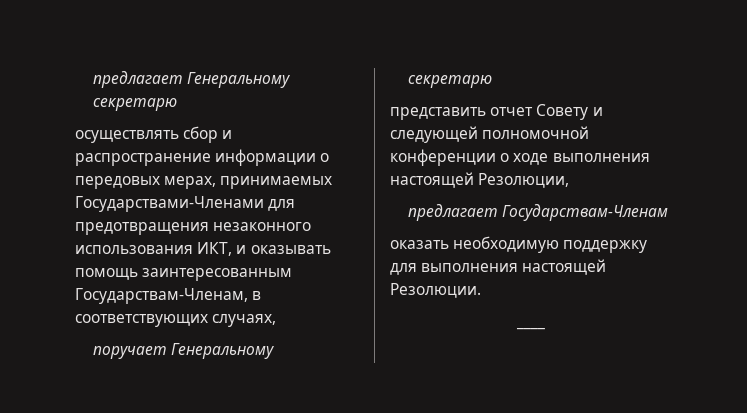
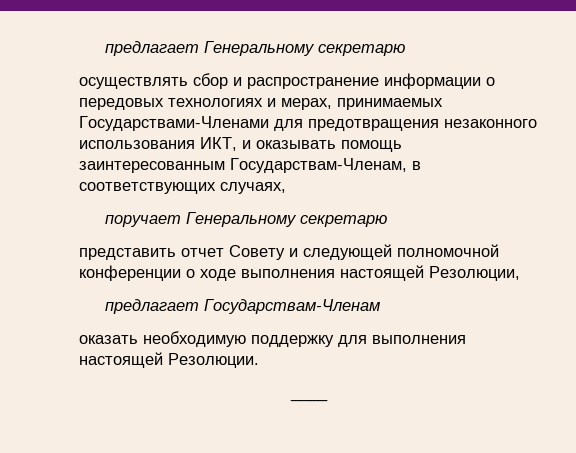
(160, 182) none -> [168,98,276,107] технологиях и

